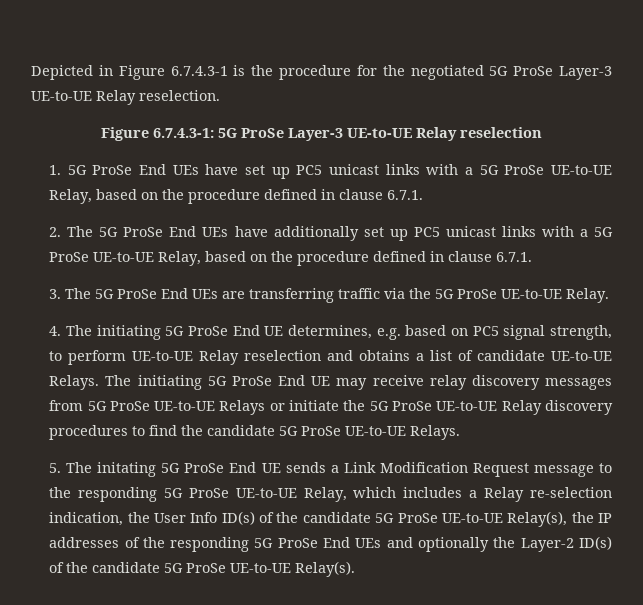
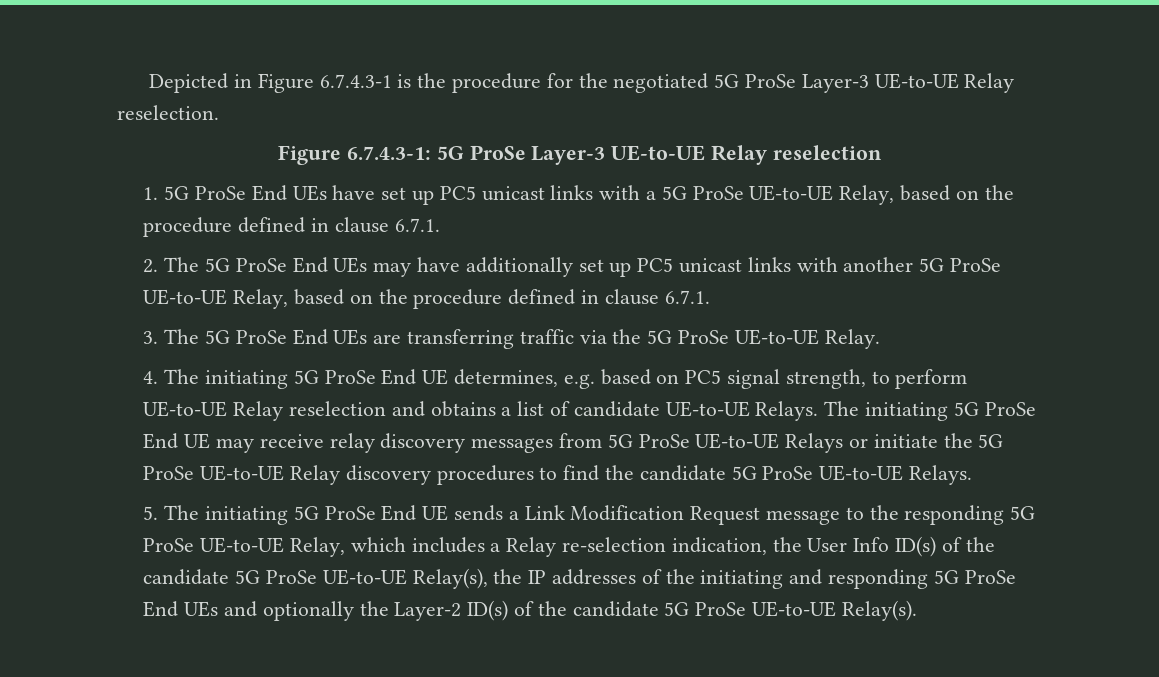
(229, 232) none -> [373,262,412,277] may
[579,229,588,237] a -> [843,257,914,272] another
[97,462,157,477] initating -> [204,506,288,525] initiating
(165, 542) none -> [700,569,823,589] initiating and

